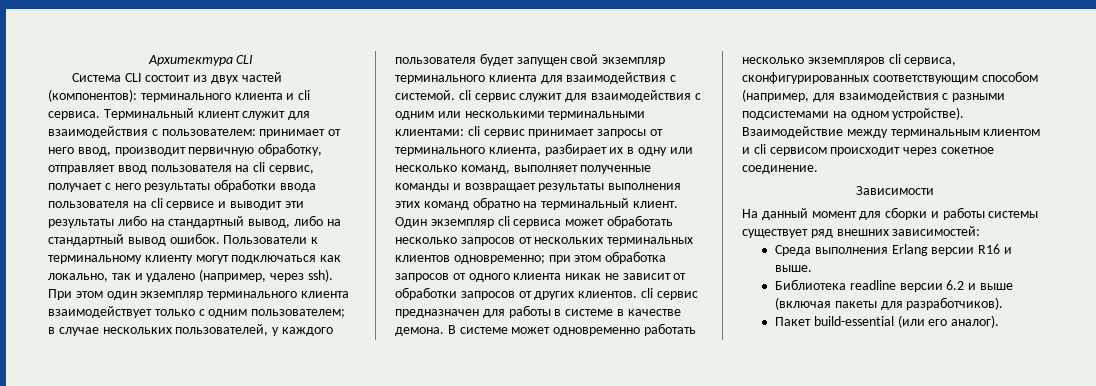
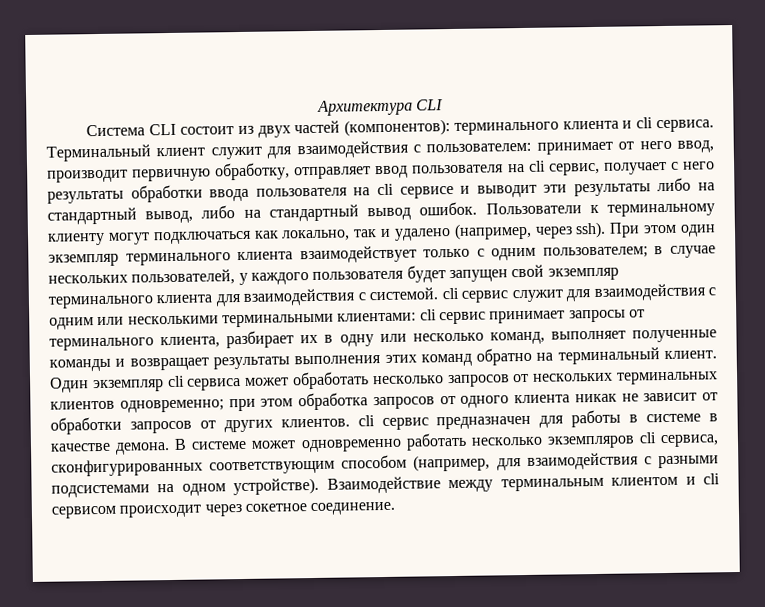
[856,186,934,195] [742,207,1039,220] [742,226,981,238] [775,244,1012,256] [775,265,813,272] [775,279,1013,292] [775,297,1004,310] [775,315,1000,328] // Зависимости // На данный момент для сборки и работы системы существует ряд внешних зависимостей: // Среда выполнения Erlang версии R16 и выше. // Библиотека readline версии 6.2 и выше (включая пакеты для разработчиков). // Пакет build-essential (или его аналог). -> (396, 508) none

